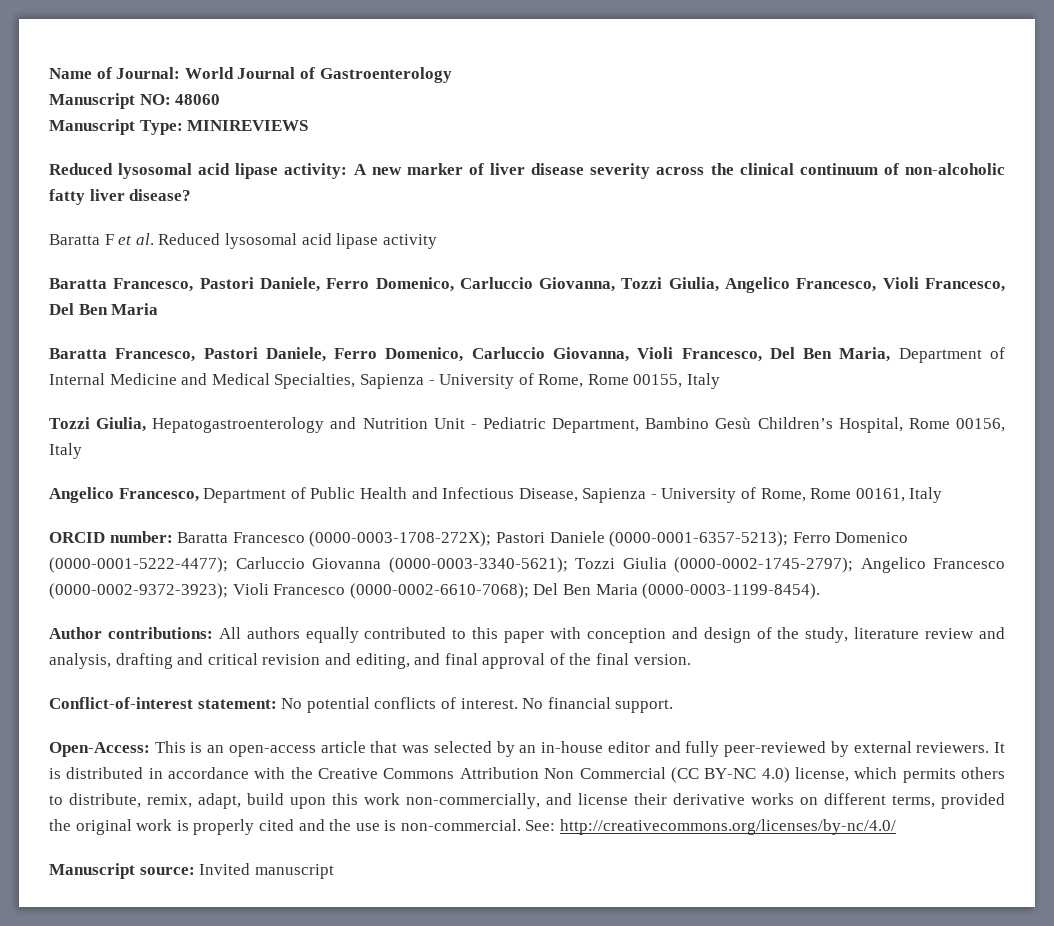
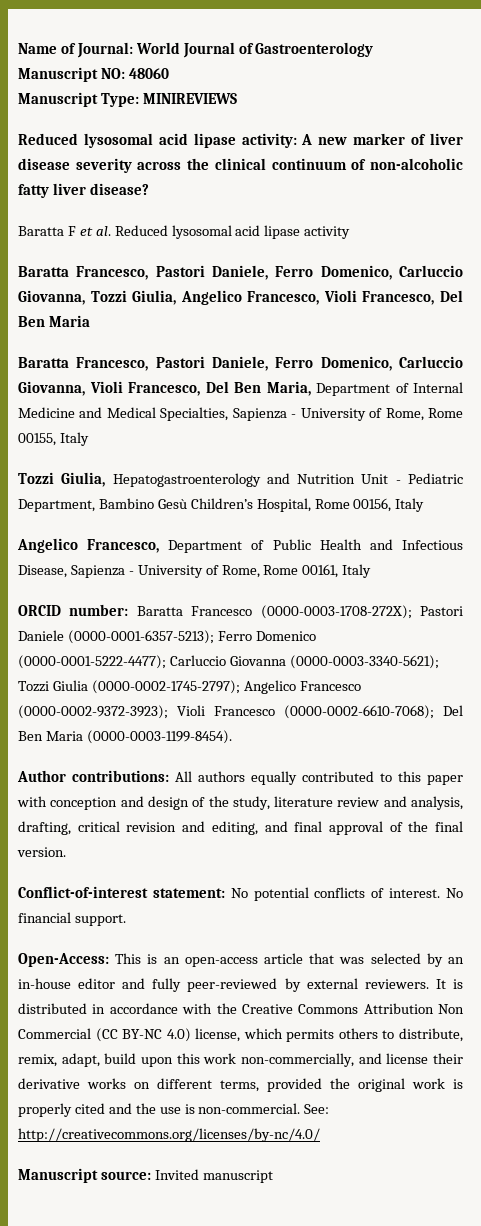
[115,653,204,669] drafting and -> [18,821,71,835] drafting,

